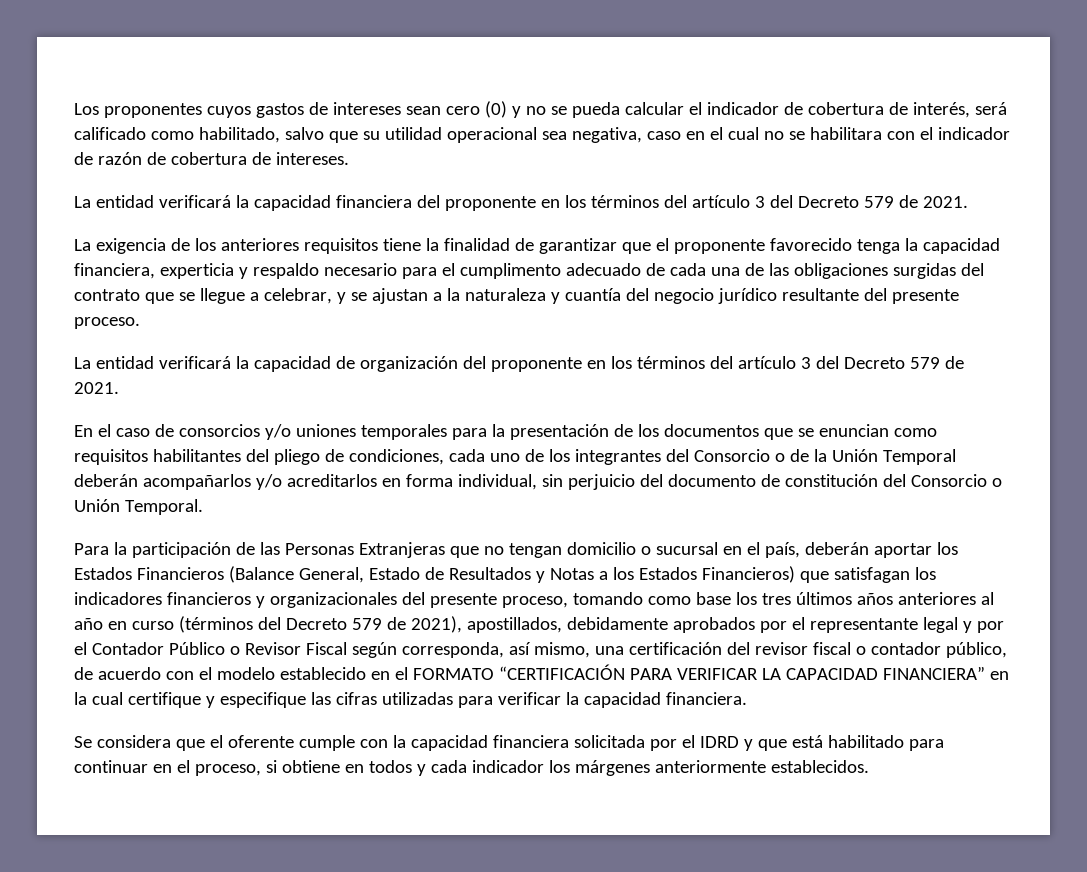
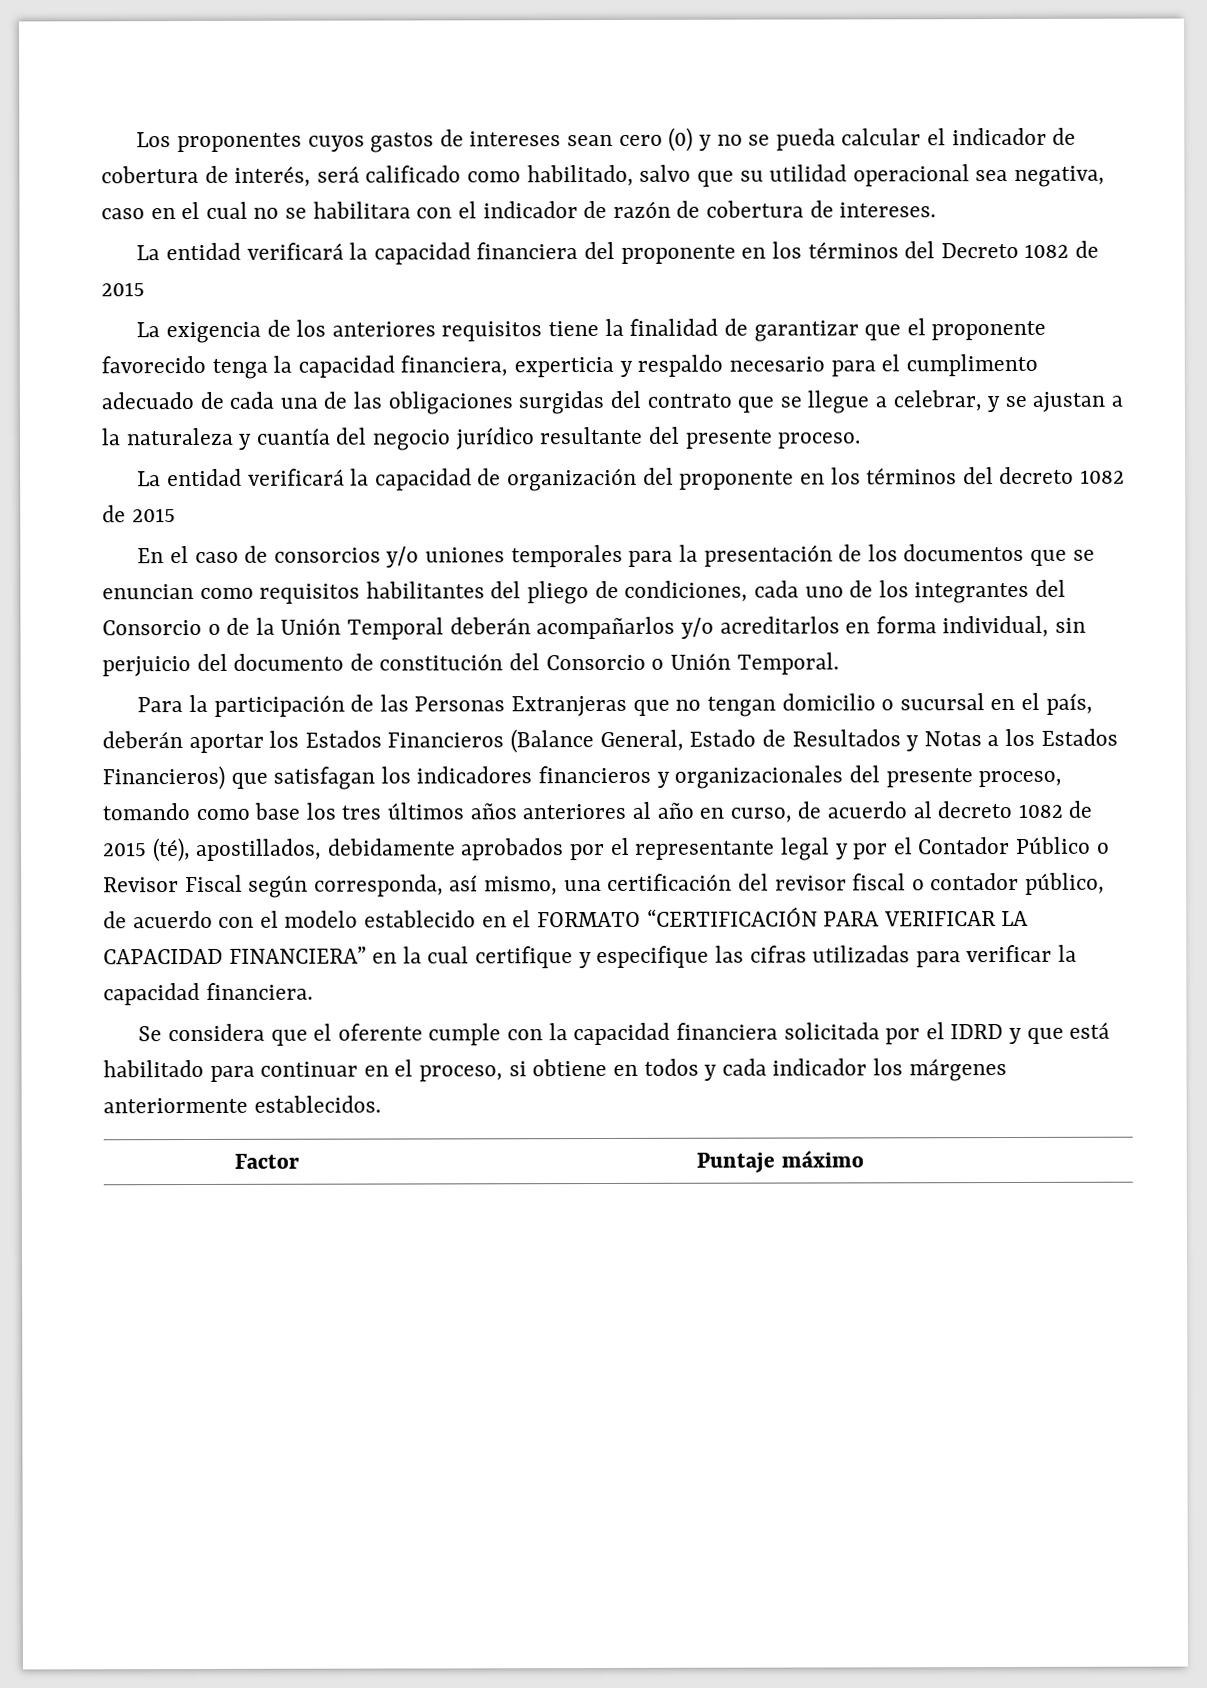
[691,195,968,208] artículo 3 del Decreto 579 de 2021. -> [940,240,1099,259] [101,282,145,297] Decreto 1082 de 2015
[737,356,964,369] [74,382,119,394] artículo 3 del Decreto 579 de 2021. -> [999,466,1125,485] [102,505,176,523] decreto 1082 de 2015
[131,616,462,633] curso (términos del Decreto 579 de 2021), -> [729,800,1093,823] [102,838,191,863] curso, de acuerdo al decreto 1082 de 2015 (té),
(869, 766) none -> [233,1153,299,1169] [696,1150,864,1173] // Factor | Puntaje máximo

